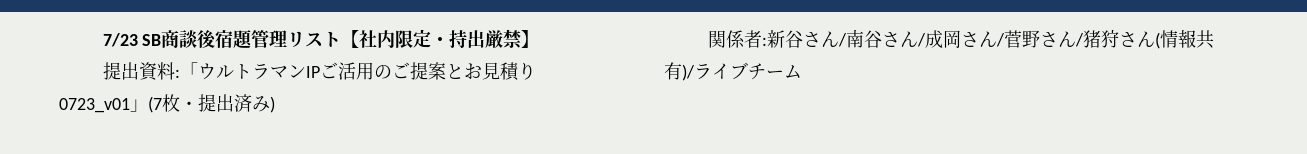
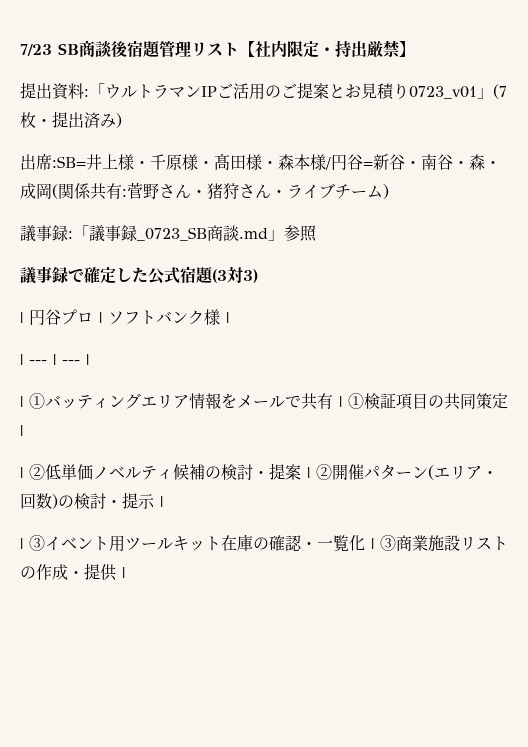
[707,29,1005,48] 関係者:新谷さん/南谷さん/成岡さん/ -> [20,153,501,171] [20,183,127,200] 出席:SB=井上様・千原様・髙田様・森本様/円谷=新谷・南谷・森・成岡(関係共有:
[1074,33,1084,47] / -> [191,190,207,197] ・
[1154,29,1214,49] [664,62,802,81] (情報共有)/ライブチーム -> [271,183,389,199] [20,225,317,242] [20,266,258,285] [20,309,229,326] [20,354,89,365] [20,393,508,410] [20,425,23,436] [20,463,498,480] [20,492,163,509] [20,534,508,552] [20,563,125,581] ・ライブチーム) // 議事録:「議事録_0723_SB商談.md」参照 // 議事録で確定した公式宿題(3対3) // | 円谷プロ | ソフトバンク様 | // | --- | --- | // | ①バッティングエリア情報をメールで共有 | ①検証項目の共同策定 | // | ②低単価ノベルティ候補の検討・提案 | ②開催パターン(エリア・回数)の検討・提示 | // | ③イベント用ツールキット在庫の確認・一覧化 | ③商業施設リストの作成・提供 |

